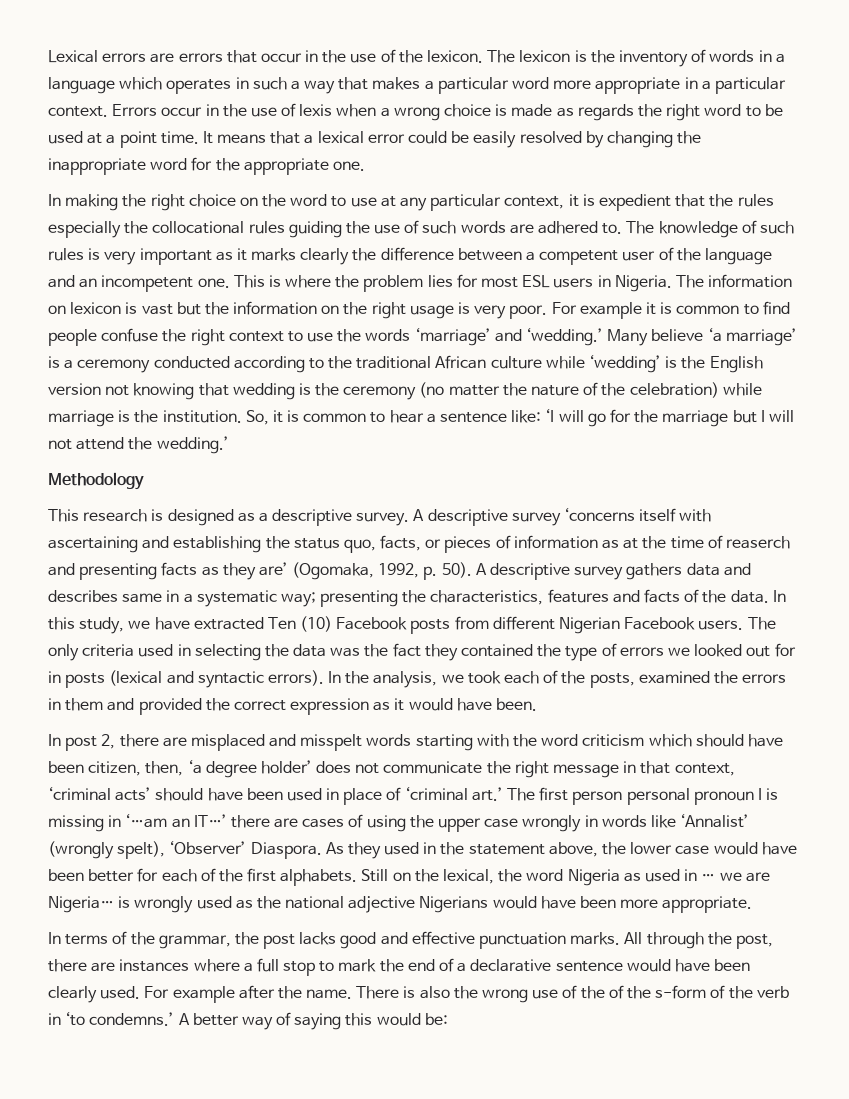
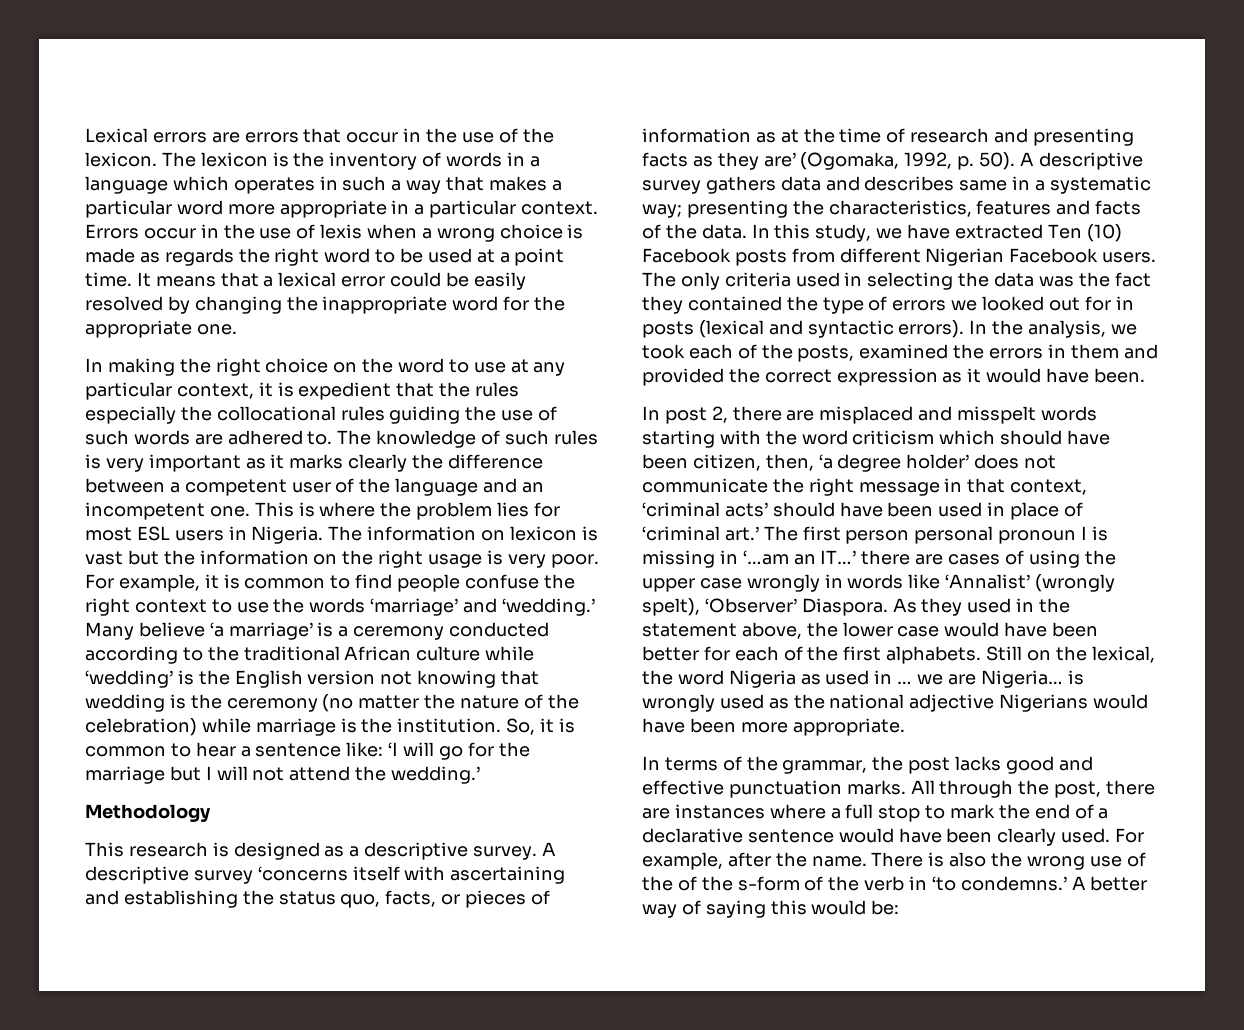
[579,302,642,319] example -> [118,574,200,592] example,
[725,536,790,549] reaserch -> [910,128,990,143] research
[172,986,235,1003] example -> [642,852,723,870] example,

